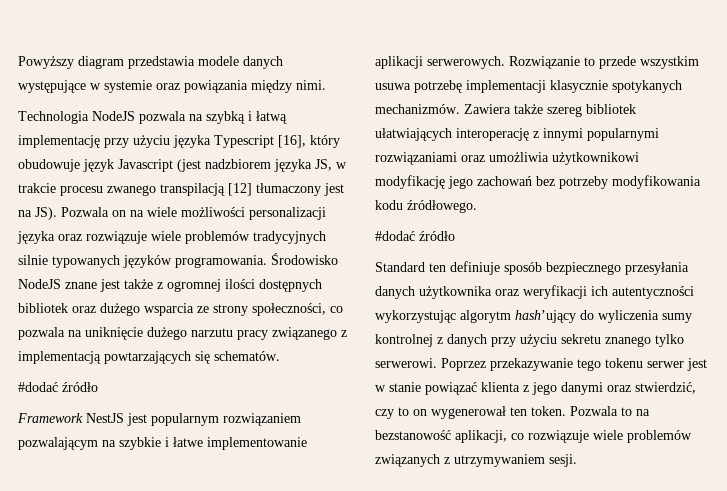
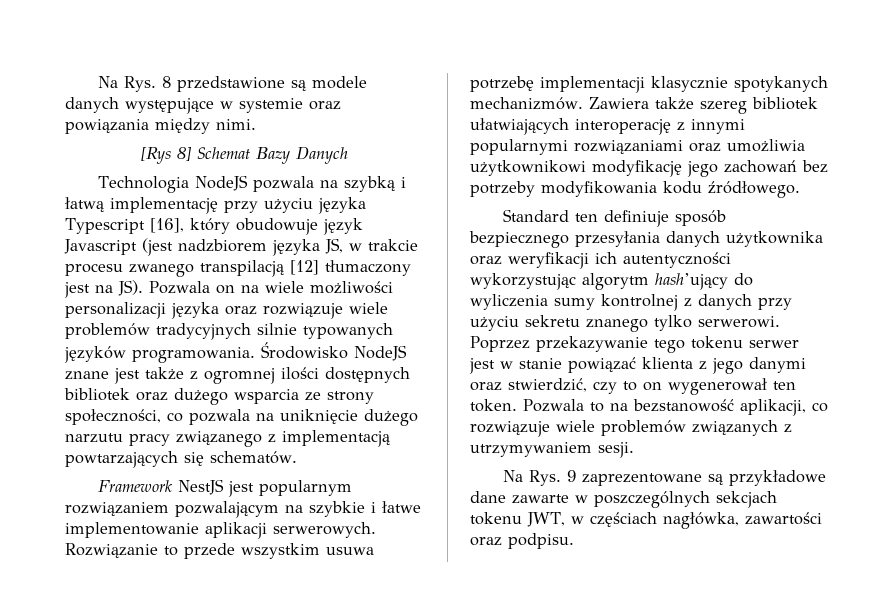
[18,56,195,69] Powyższy diagram przedstawia -> [98,76,308,92] Na Rys. 8 przedstawione są
(326, 85) none -> [140,146,348,164] // [Rys 8] Schemat Bazy Danych
[18,382,98,392] // #dodać źródło -> (297, 457) none
[375,231,455,241] // #dodać źródło -> (800, 189) none
(577, 460) none -> [503,470,827,486] [470,491,777,508] [470,512,822,529] [470,533,574,549] // Na Rys. 9 zaprezentowane są przykładowe dane zawarte w poszczególnych sekcjach tokenu JWT, w częściach nagłówka, zawartości oraz podpisu.

